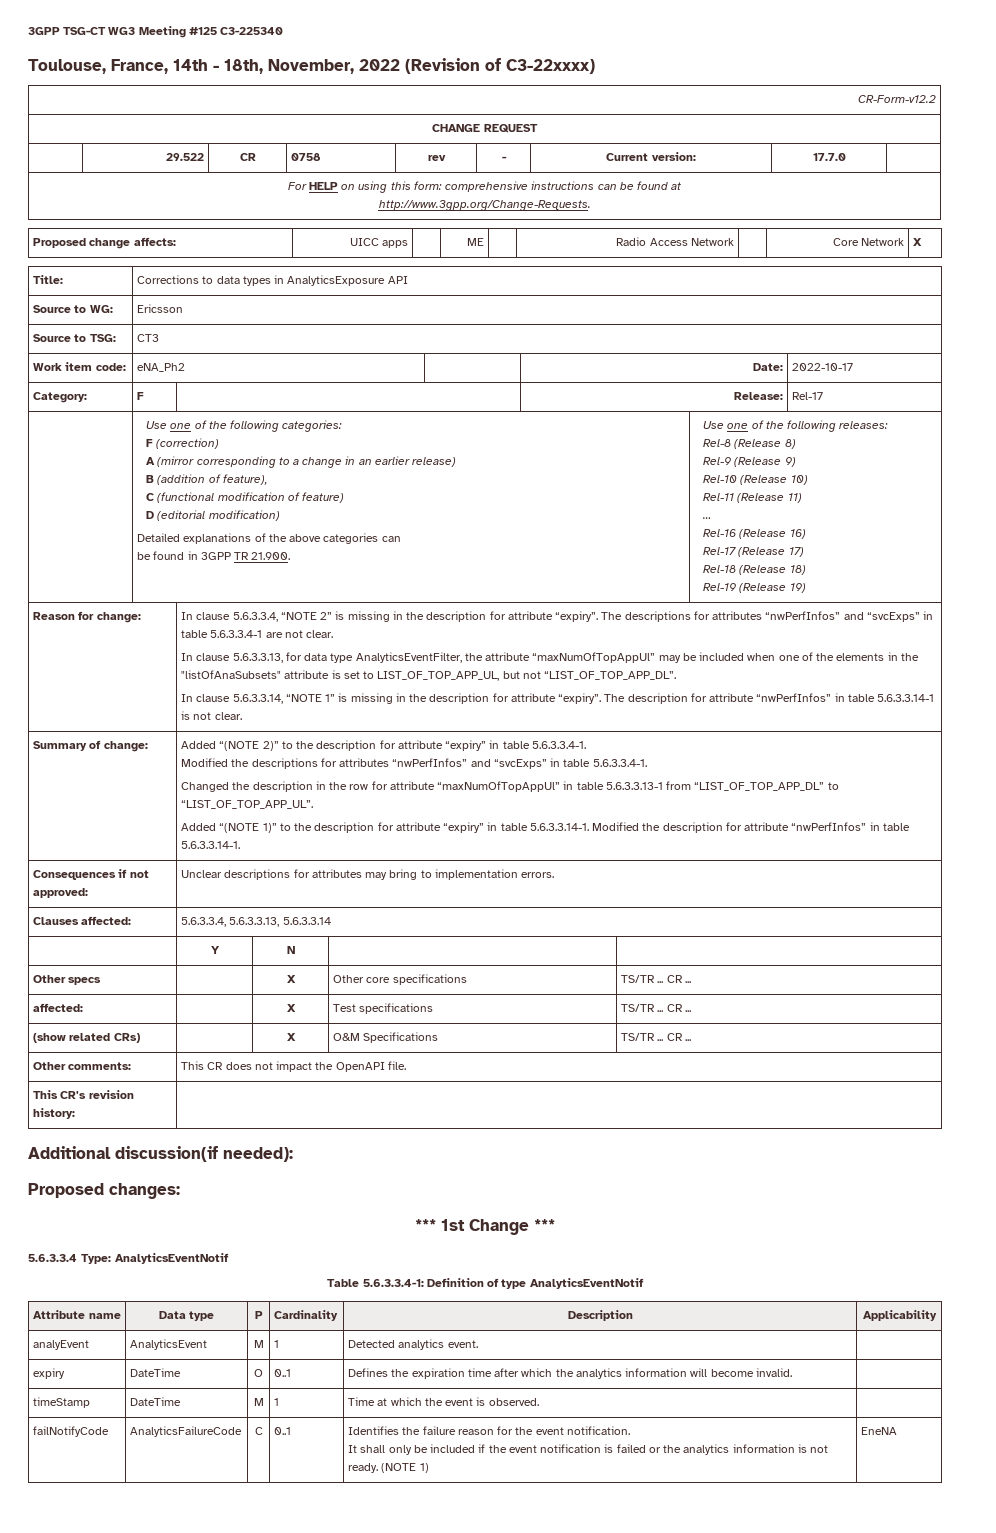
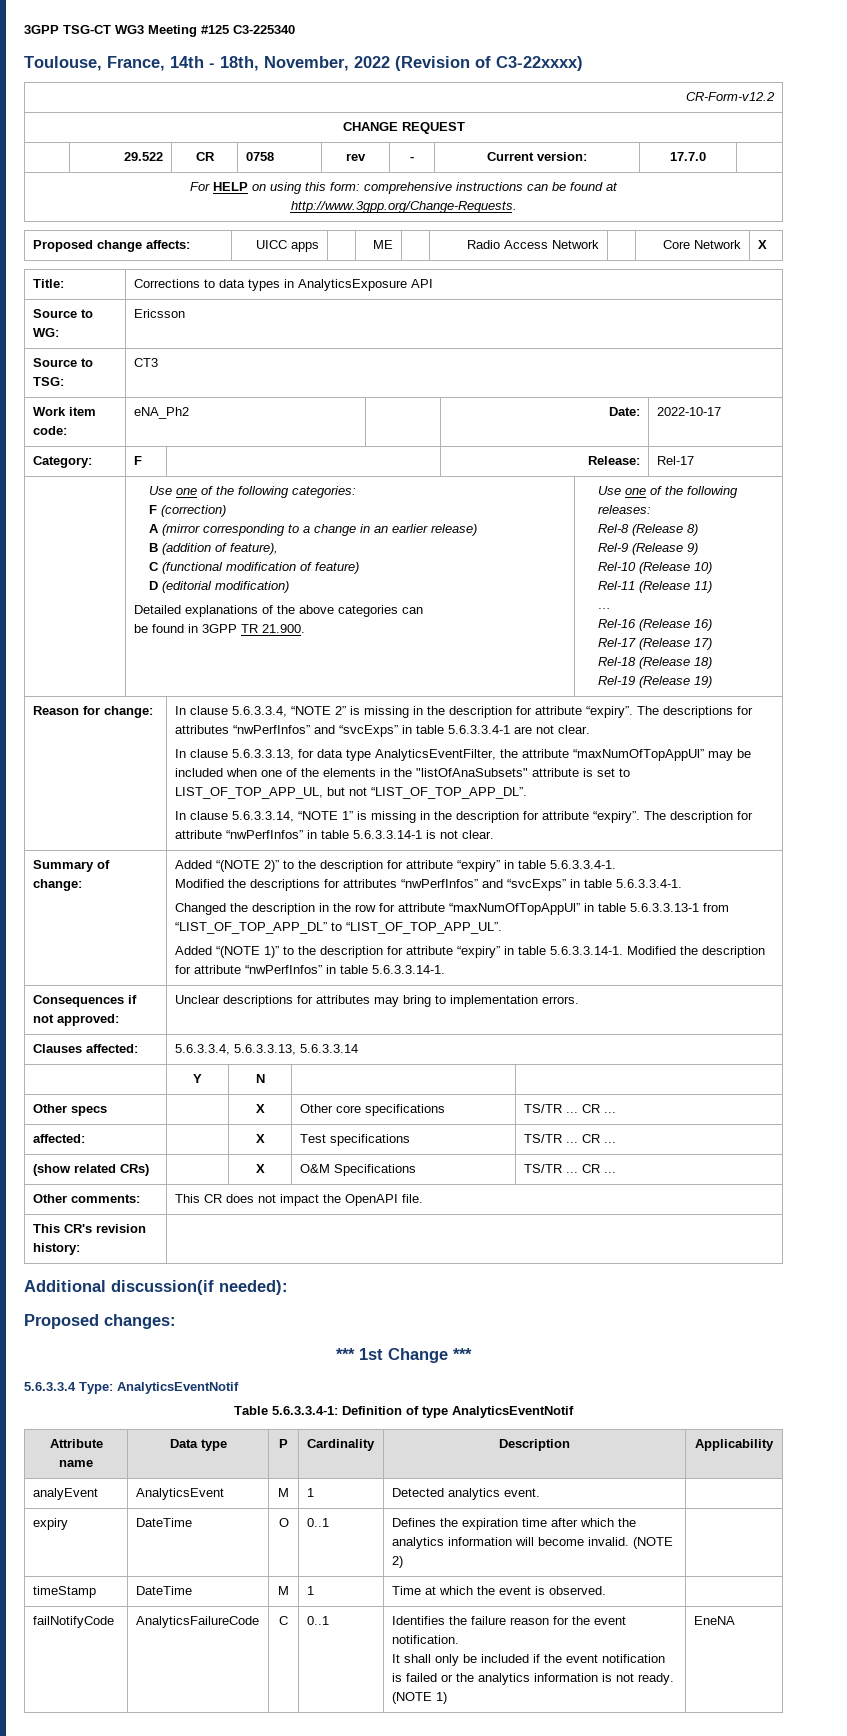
(792, 1372) none -> [632,1537,673,1549] [391,1556,403,1568] (NOTE 2)

